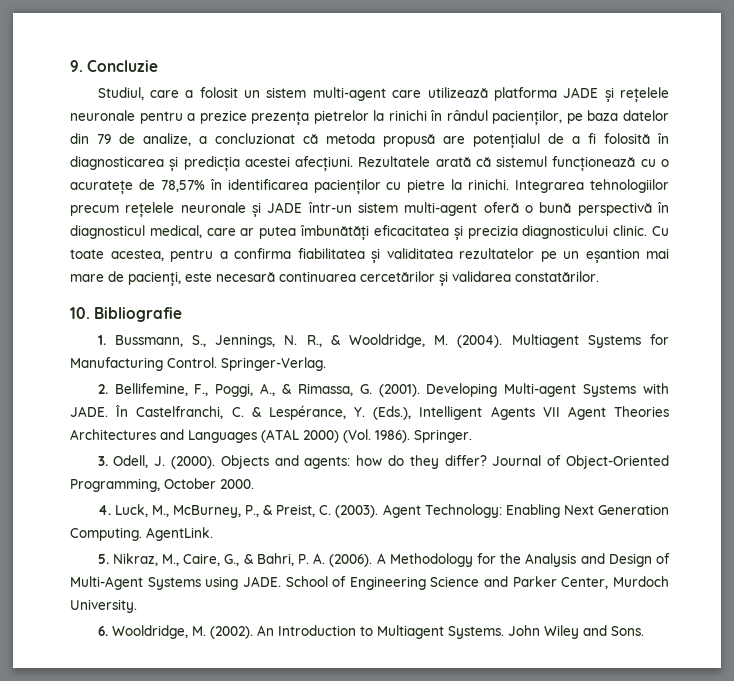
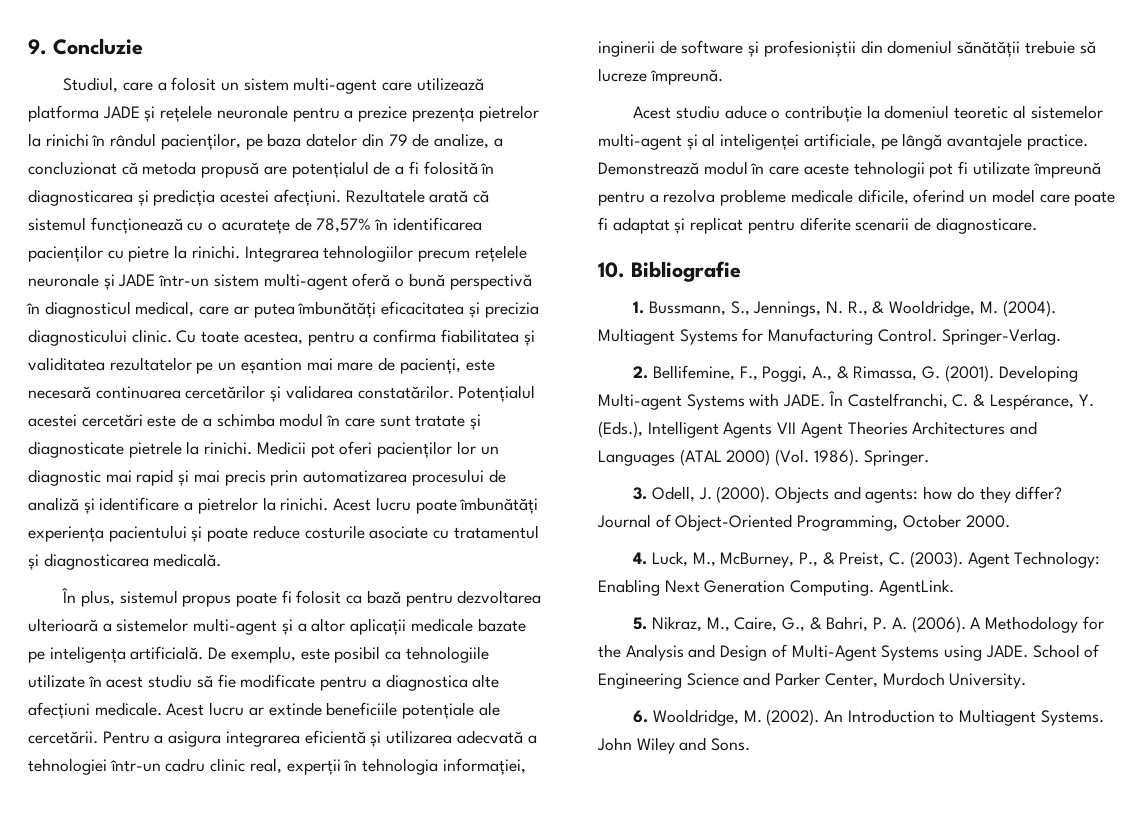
(599, 276) none -> [458,385,536,403] [28,413,481,430] [28,441,499,459] [28,469,506,486] [28,497,539,515] [28,525,539,543] [28,553,222,570] [62,588,542,607] [28,618,526,636] [28,646,489,664] [28,674,500,691] [28,702,500,720] [28,730,537,747] [28,758,526,776] [598,40,1096,58] [598,68,723,85] [633,105,1103,123] [598,133,1088,151] [598,161,1101,178] [598,189,1116,206] [598,217,1037,234] Potențialul acestei cercetări este de a schimba modul în care sunt tratate și diagnosticate pietrele la rinichi. Medicii pot oferi pacienților lor un diagnostic mai rapid și mai precis prin automatizarea procesului de analiză și identificare a pietrelor la rinichi. Acest lucru poate îmbunătăți experiența pacientului și poate reduce costurile asociate cu tratamentul și diagnosticarea medicală. // În plus, sistemul propus poate fi folosit ca bază pentru dezvoltarea ulterioară a sistemelor multi-agent și a altor aplicații medicale bazate pe inteligența artificială. De exemplu, este posibil ca tehnologiile utilizate în acest studiu să fie modificate pentru a diagnostica alte afecțiuni medicale. Acest lucru ar extinde beneficiile potențiale ale cercetării. Pentru a asigura integrarea eficientă și utilizarea adecvată a tehnologiei într-un cadru clinic real, experții în tehnologia informației, inginerii de software și profesioniștii din domeniul sănătății trebuie să lucreze împreună. // Acest studiu aduce o contribuție la domeniul teoretic al sistemelor multi-agent și al inteligenței artificiale, pe lângă avantajele practice. Demonstrează modul în care aceste tehnologii pot fi utilizate împreună pentru a rezolva probleme medicale dificile, oferind un model care poate fi adaptat și replicat pentru diferite scenarii de diagnosticare.

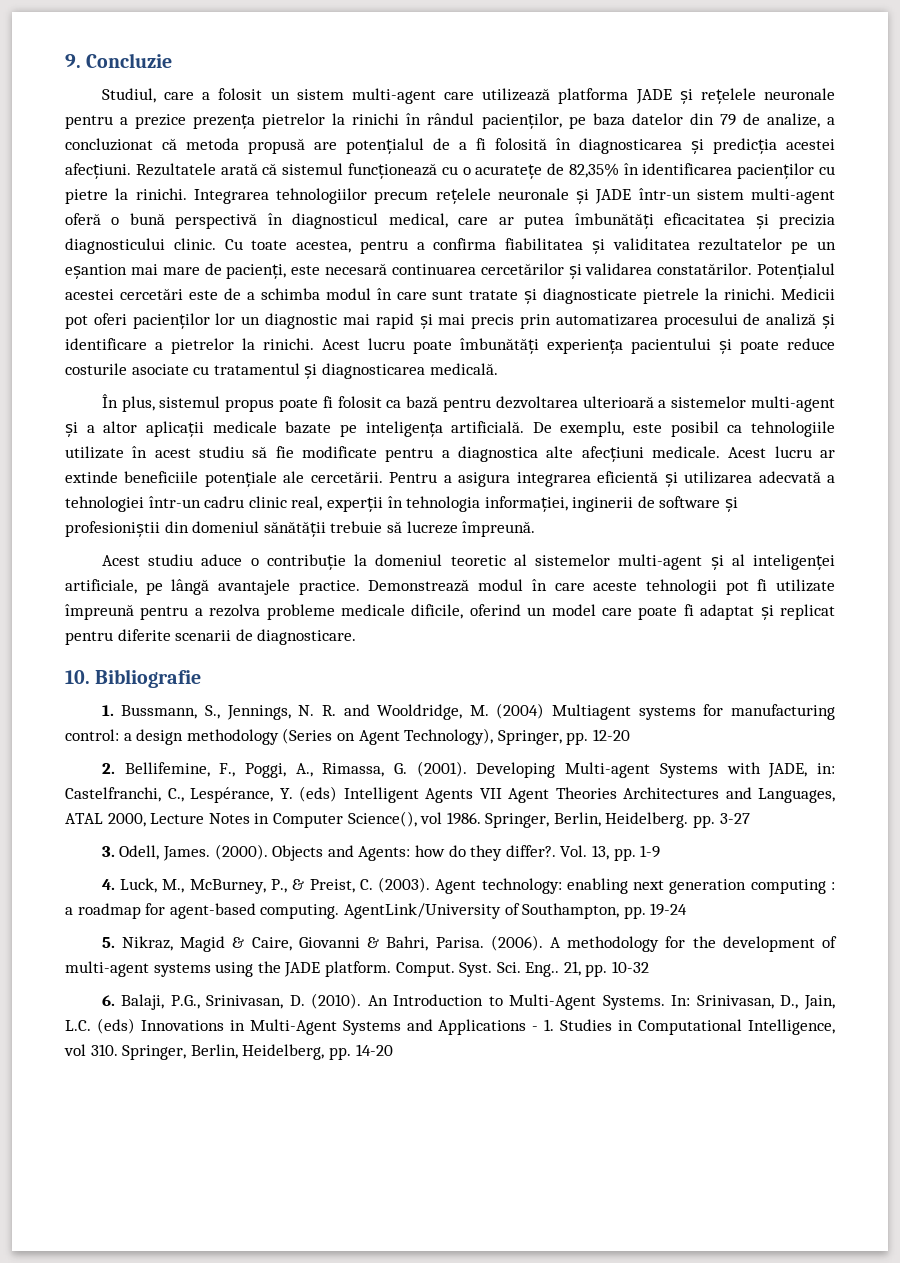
[316,218,372,233] 78,57% -> [568,163,619,178] 82,35%
[847,300,1056,317] [598,328,1061,345] R., & Wooldridge, M. (2004). Multiagent Systems for Manufacturing Control. Springer-Verlag. -> [321,703,835,720] [65,728,630,745] R. and Wooldridge, M. (2004) Multiagent systems for manufacturing control: a design methodology (Series on Agent Technology), Springer, pp. 12-20
[836,366,849,379] & -> (313, 770) none
[783,391,986,409] JADE. În Castelfranchi, C. & -> [768,763,836,778] [65,787,184,802] JADE, in: Castelfranchi, C.,
[598,421,643,438] (Eds.), -> [299,786,337,802] (eds)
[598,449,929,466] Languages (ATAL 2000) (Vol. 1986). Springer. -> [758,788,835,803] [65,811,750,828] Languages, ATAL 2000, Lecture Notes in Computer Science(), vol 1986. Springer, Berlin, Heidelberg. pp. 3-27
[698,487,712,500] J. -> [163,846,211,861] James.
[865,488,919,503] agents: -> [358,846,411,861] Agents:
[1015,486,1063,500] [597,514,1010,531] differ? Journal of Object-Oriented Programming, October 2000. -> [505,845,661,861] differ?. Vol. 13, pp. 1-9
[1014,551,1101,568] [598,579,954,596] [633,616,907,632] Technology: Enabling Next Generation Computing. AgentLink. // 5. Nikraz, M., Caire, G., & Bahri, P. A. -> [481,878,835,894] [65,903,688,919] [101,936,484,952] technology: enabling next generation computing : a roadmap for agent-based computing. AgentLink/University of Southampton, pp. 19-24 // 5. Nikraz, Magid & Caire, Giovanni & Bahri, Parisa.
[985,616,1079,633] Methodology -> [567,936,660,952] methodology
[625,644,1100,661] [598,672,1027,689] [633,709,1104,726] [597,737,751,754] Analysis and Design of Multi-Agent Systems using JADE. School of Engineering Science and Parker Center, Murdoch University. // 6. Wooldridge, M. (2002). An Introduction to Multiagent Systems. John Wiley and Sons. -> [722,936,837,952] [65,961,650,977] [101,993,835,1010] [65,1018,835,1035] [64,1044,393,1060] development of multi-agent systems using the JADE platform. Comput. Syst. Sci. Eng.. 21, pp. 10-32 // 6. Balaji, P.G., Srinivasan, D. (2010). An Introduction to Multi-Agent Systems. In: Srinivasan, D., Jain, L.C. (eds) Innovations in Multi-Agent Systems and Applications - 1. Studies in Computational Intelligence, vol 310. Springer, Berlin, Heidelberg, pp. 14-20

